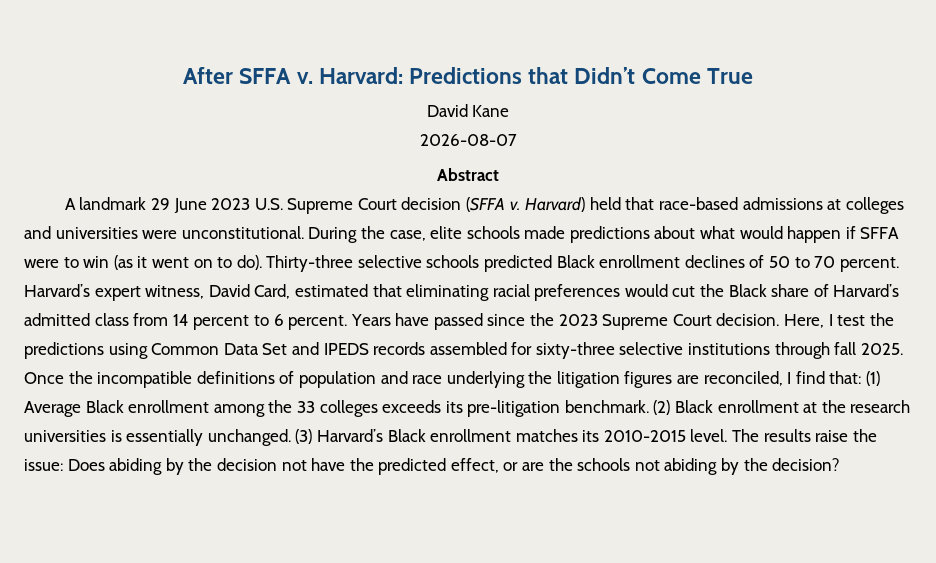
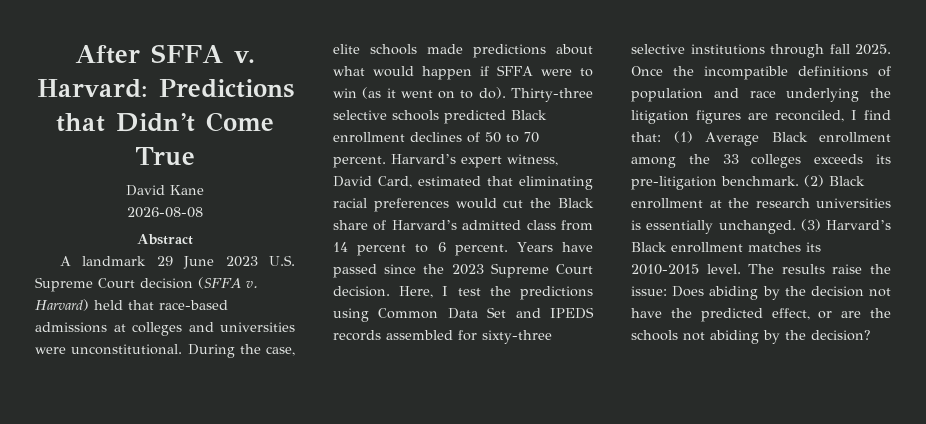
[419,134,517,146] 2026-08-07 -> [127,207,203,218] 2026-08-08

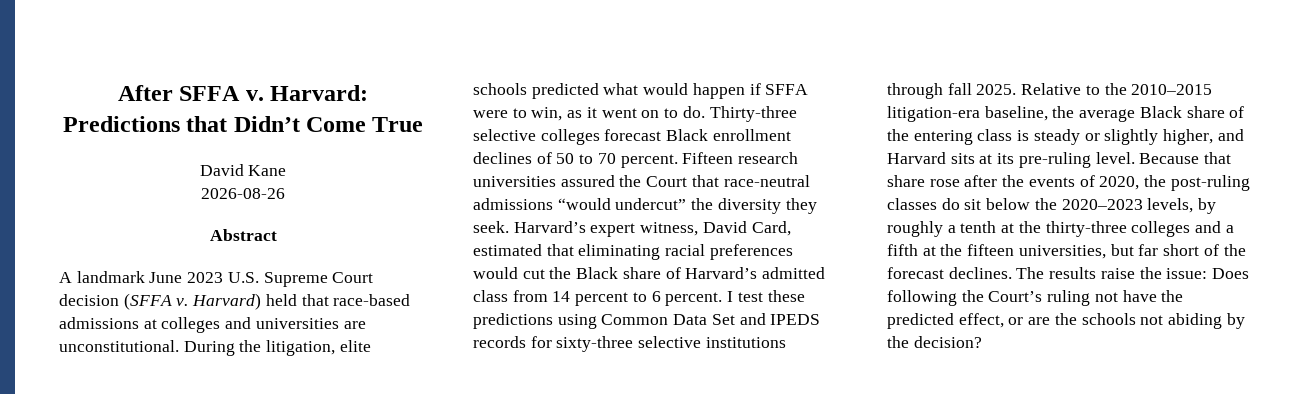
[127,207,203,218] 2026-08-08 -> [201,188,285,199] 2026-08-26
[156,256,173,266] 29 -> (145, 277) none
[35,347,66,354] were -> [343,321,366,329] are
[266,346,295,356] case, -> [266,340,336,356] litigation,
[427,44,593,58] made predictions about -> [531,83,599,99] predicted
[333,87,382,99] win (as -> [531,107,583,121] win, as
[478,87,506,99] do). -> [682,106,705,118] do.
[392,110,506,124] schools predicted -> [540,129,662,145] colleges forecast
(386, 162) none -> [682,152,799,164] [473,175,810,187] [473,198,817,214] [473,221,509,233] Fifteen research universities assured the Court that race-neutral admissions “would undercut” the diversity they seek.
[516,242,593,252] [333,263,593,278] [333,286,434,298] Years have passed since the 2023 Supreme Court decision. Here, -> (723, 299) none
[489,286,511,296] the -> [767,290,805,302] these
[386,330,453,340] assembled -> (526, 342) none
[631,66,891,80] [631,88,891,102] [631,110,891,124] [631,131,891,146] [631,154,891,168] [631,175,865,190] [631,198,891,209] [631,219,891,234] [631,242,821,253] [631,264,741,275] Once the incompatible definitions of population and race underlying the litigation figures are reconciled, I find that: (1) Average Black enrollment among the 33 colleges exceeds its pre-litigation benchmark. (2) Black enrollment at the research universities is essentially unchanged. (3) Harvard’s Black enrollment matches its 2010-2015 level. -> [1021,83,1213,95] [887,106,1245,122] [887,129,1244,145] [887,152,1232,168] [887,175,1250,191] [887,198,1217,214] [887,221,1234,237] [887,244,1246,259] [887,267,1012,279] Relative to the 2010–2015 litigation-era baseline, the average Black share of the entering class is steady or slightly higher, and Harvard sits at its pre-ruling level. Because that share rose after the events of 2020, the post-ruling classes do sit below the 2020–2023 levels, by roughly a tenth at the thirty-three colleges and a fifth at the fifteen universities, but far short of the forecast declines.
[709,286,864,300] abiding by the decision -> [887,290,1091,306] following the Court’s ruling

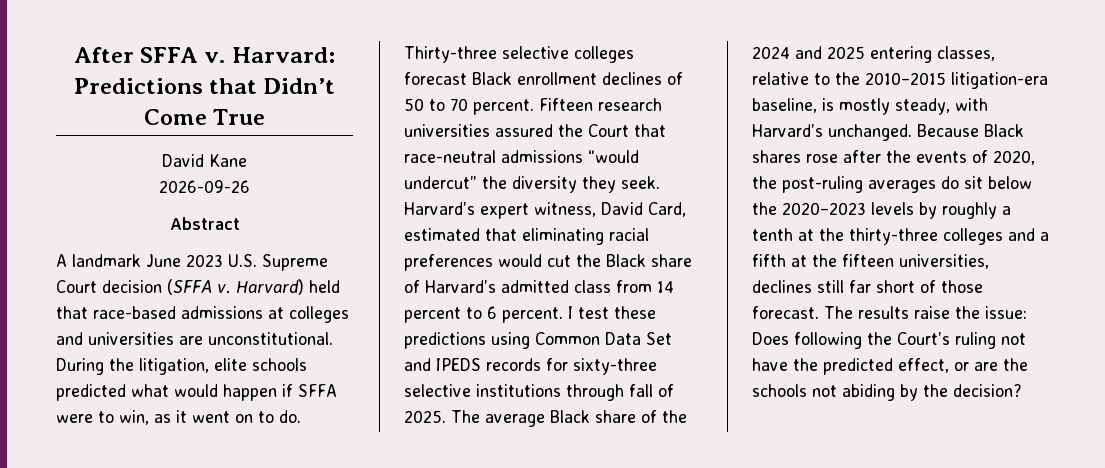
[201,188,285,199] 2026-08-26 -> [159,180,250,193] 2026-09-26
[976,83,1082,95] 2025. Relative -> [658,384,674,397] [404,410,687,427] [752,46,995,63] [752,72,809,85] of 2025. The average Black share of the 2024 and 2025 entering classes, relative
[1052,106,1245,122] [887,129,1244,145] [887,152,1232,168] [887,175,925,187] the average Black share of the entering class is steady or slightly higher, and Harvard sits at its pre-ruling level. Because that share -> [822,98,988,115] [752,124,1024,141] [752,150,801,163] is mostly steady, with Harvard’s unchanged. Because Black shares
[887,198,937,210] classes -> [868,180,936,193] averages
[1147,198,1194,213] levels, -> [871,202,914,215] levels
[1110,244,1134,256] but -> [752,280,844,293] declines still
[1223,244,1246,256] [887,267,1012,279] the forecast declines. -> [941,280,983,293] [752,306,819,319] those forecast.

